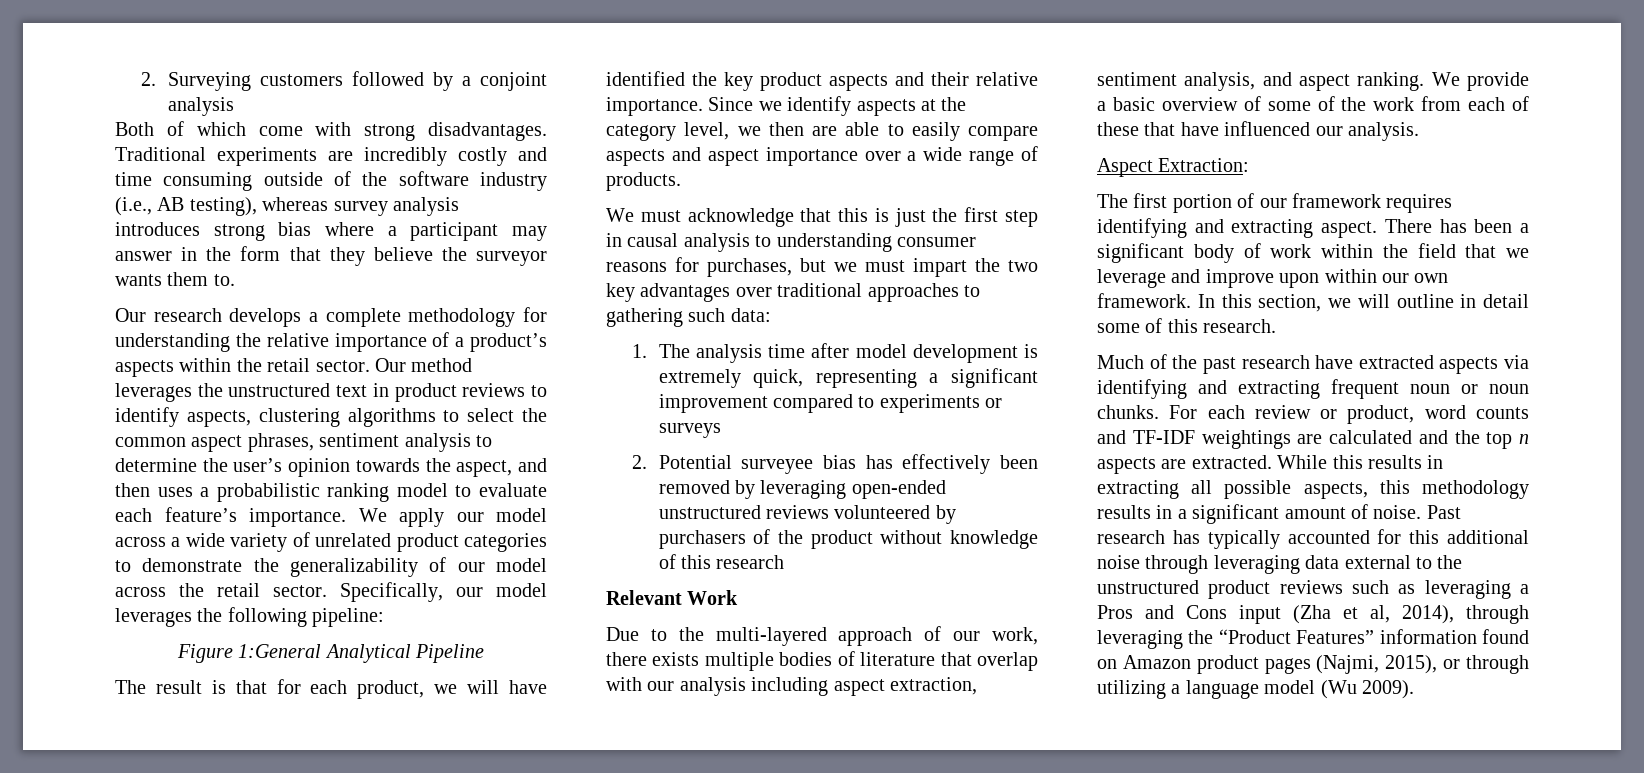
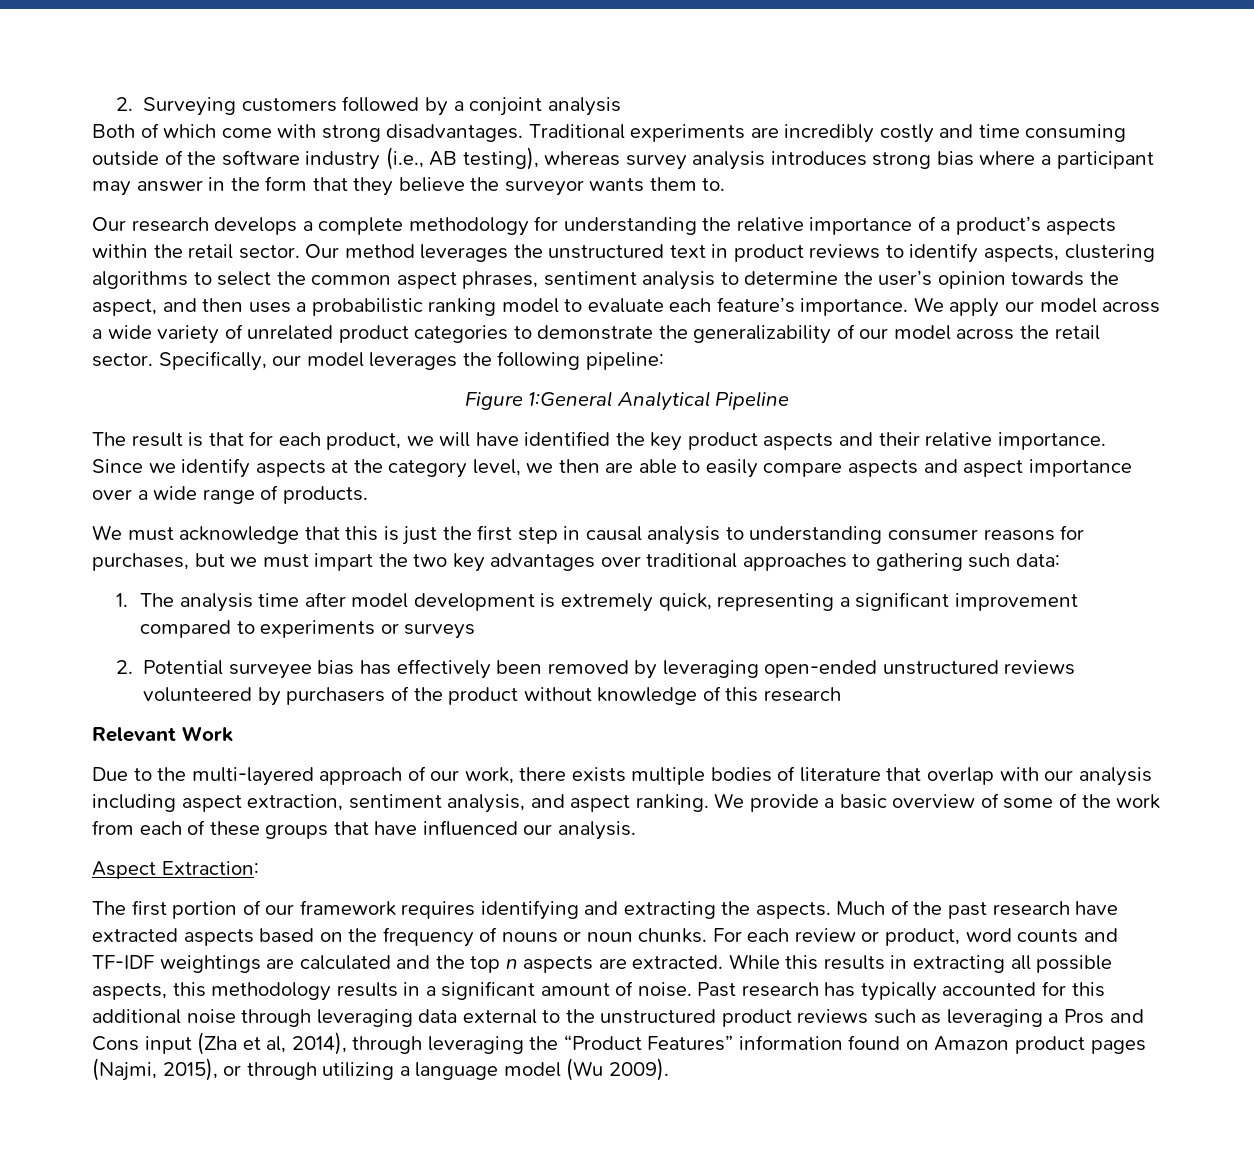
(1139, 129) none -> [265,824,329,839] groups
[1321,219,1529,238] [1097,243,1529,263] [1097,269,1449,288] [1097,293,1529,312] [1097,318,1277,333] aspect. There has been a significant body of work within the field that we leverage and improve upon within our own framework. In this section, we will outline in detail some of this research. // -> [721,901,831,919] the aspects.
[1504,355,1529,369] [1097,379,1450,399] via identifying and extracting frequent noun -> [259,927,558,947] based on the frequency of nouns

